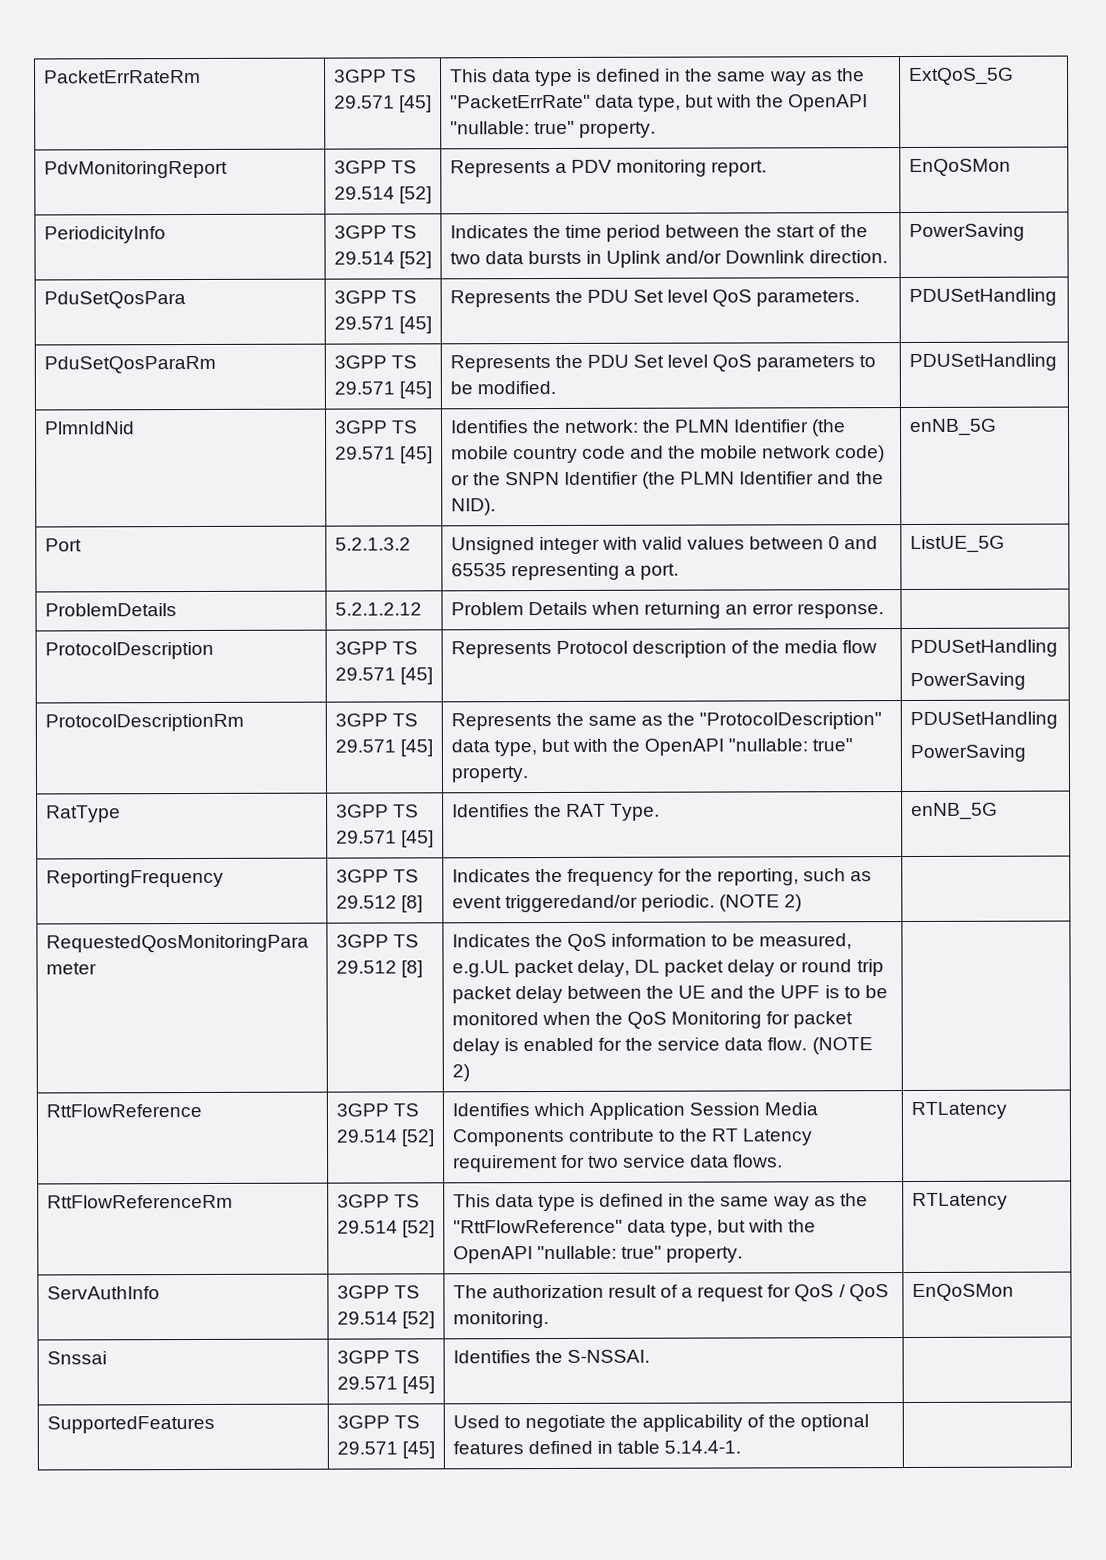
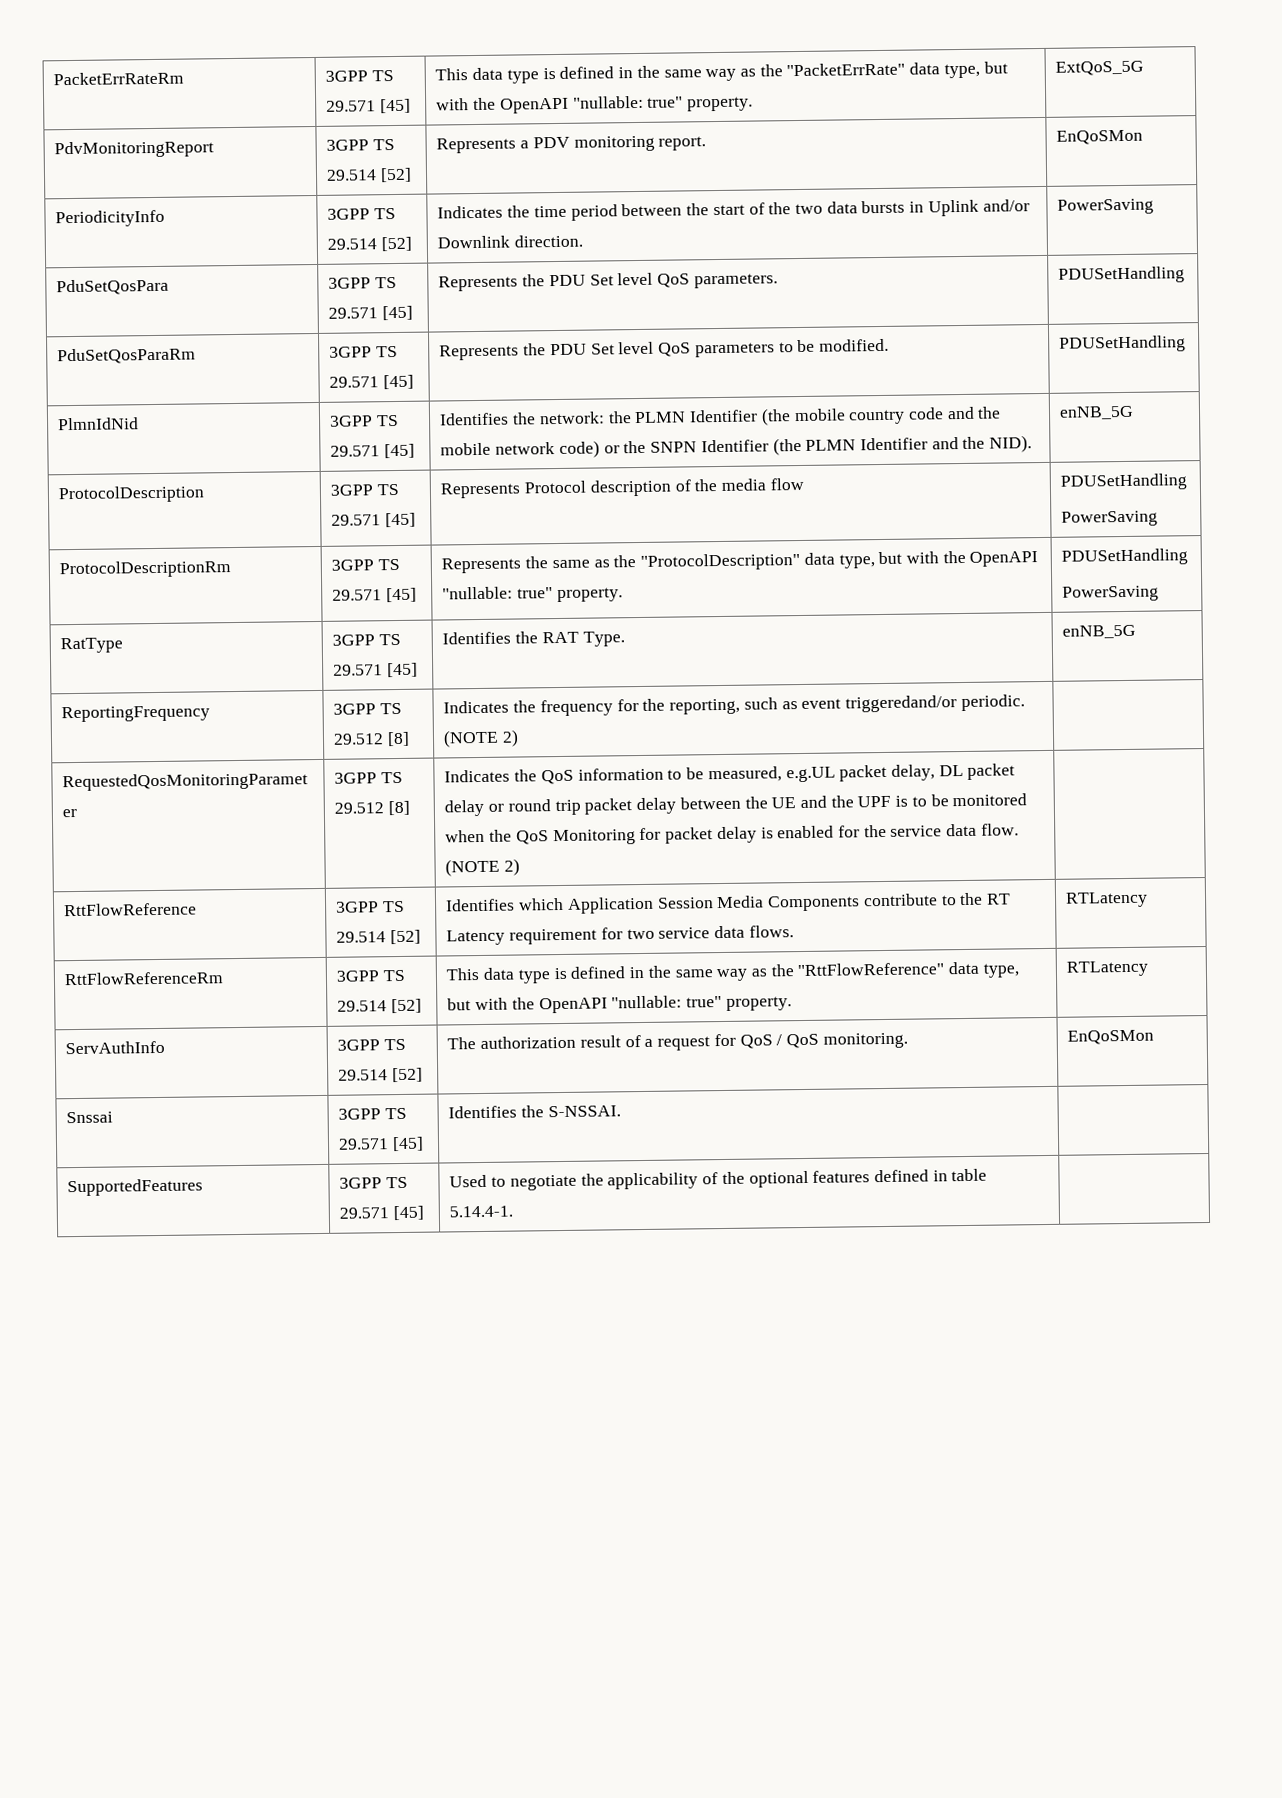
[44,538,82,552] [334,537,411,551] [450,536,879,555] [450,562,679,581] [909,535,1005,554] [44,603,177,617] [334,602,422,616] [450,601,885,619] // Port | 5.2.1.3.2 | Unsigned integer with valid values between 0 and 65535 representing a port. | ListUE_5G // ProblemDetails | 5.2.1.2.12 | Problem Details when returning an error response. | -> (1135, 412) none

